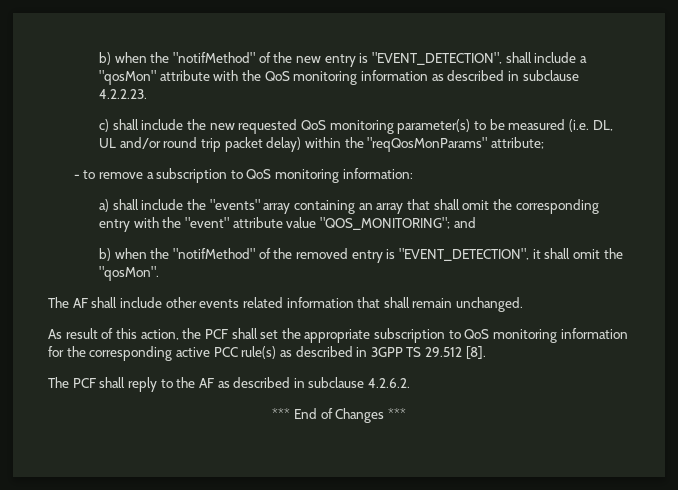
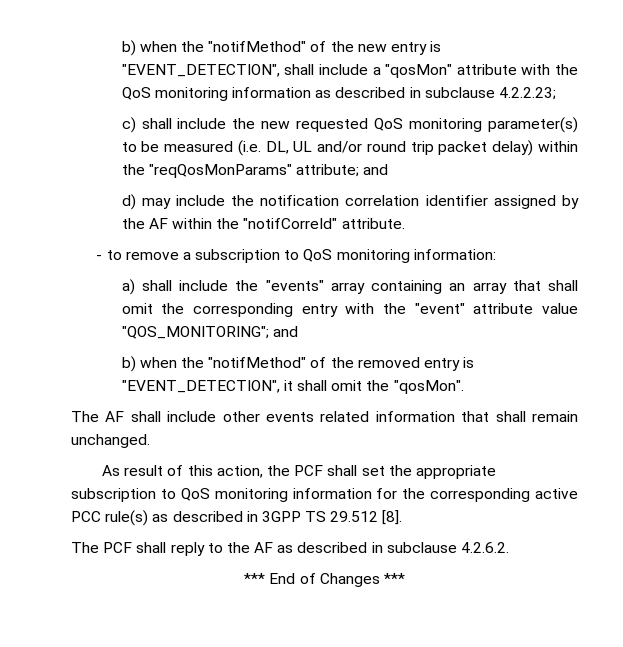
[99,89,148,99] 4.2.2.23. -> [498,87,556,100] 4.2.2.23;
(544, 143) none -> [363,164,389,175] [121,194,579,210] [121,218,405,229] and // d) may include the notification correlation identifier assigned by the AF within the "notifCorreId" attribute.

